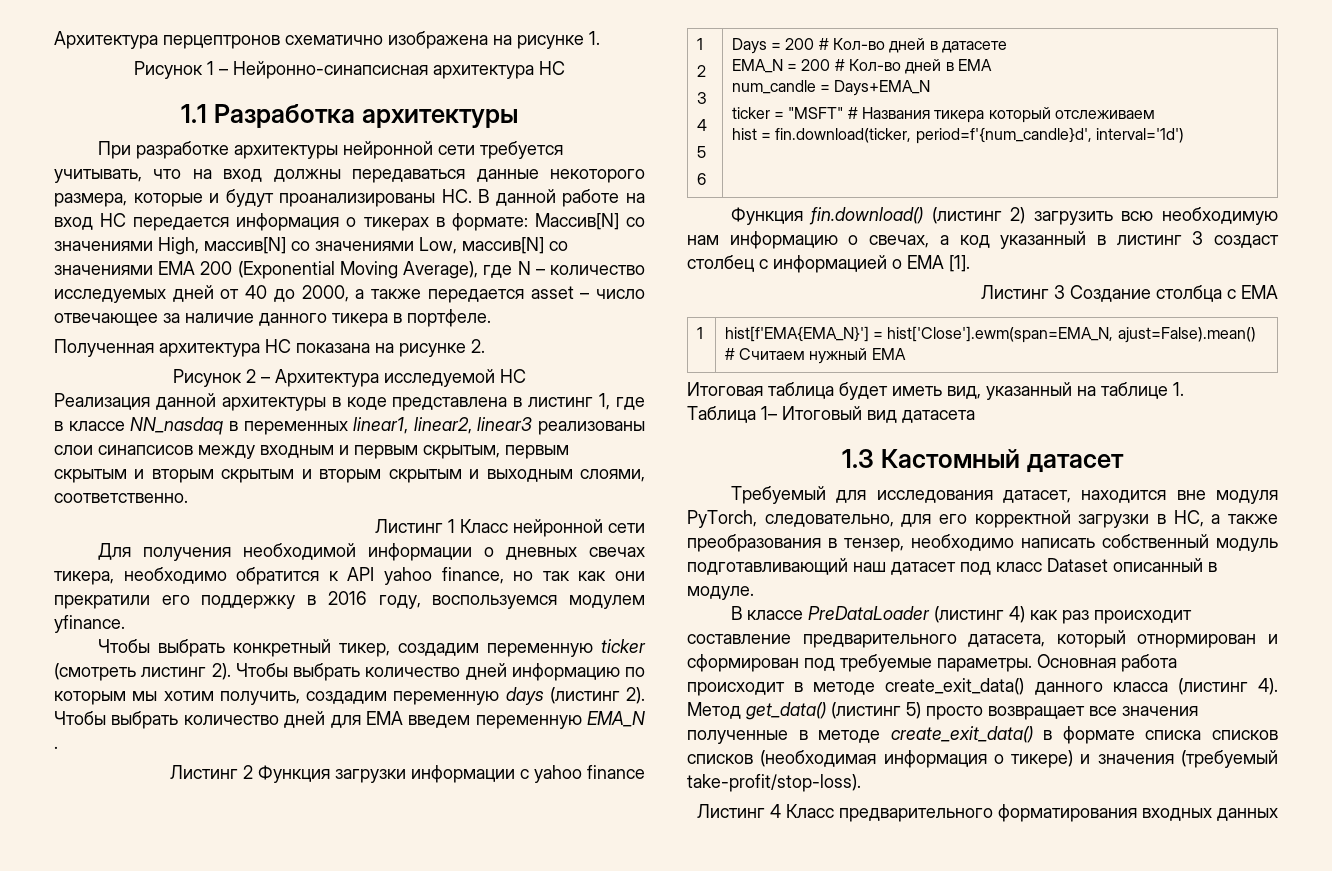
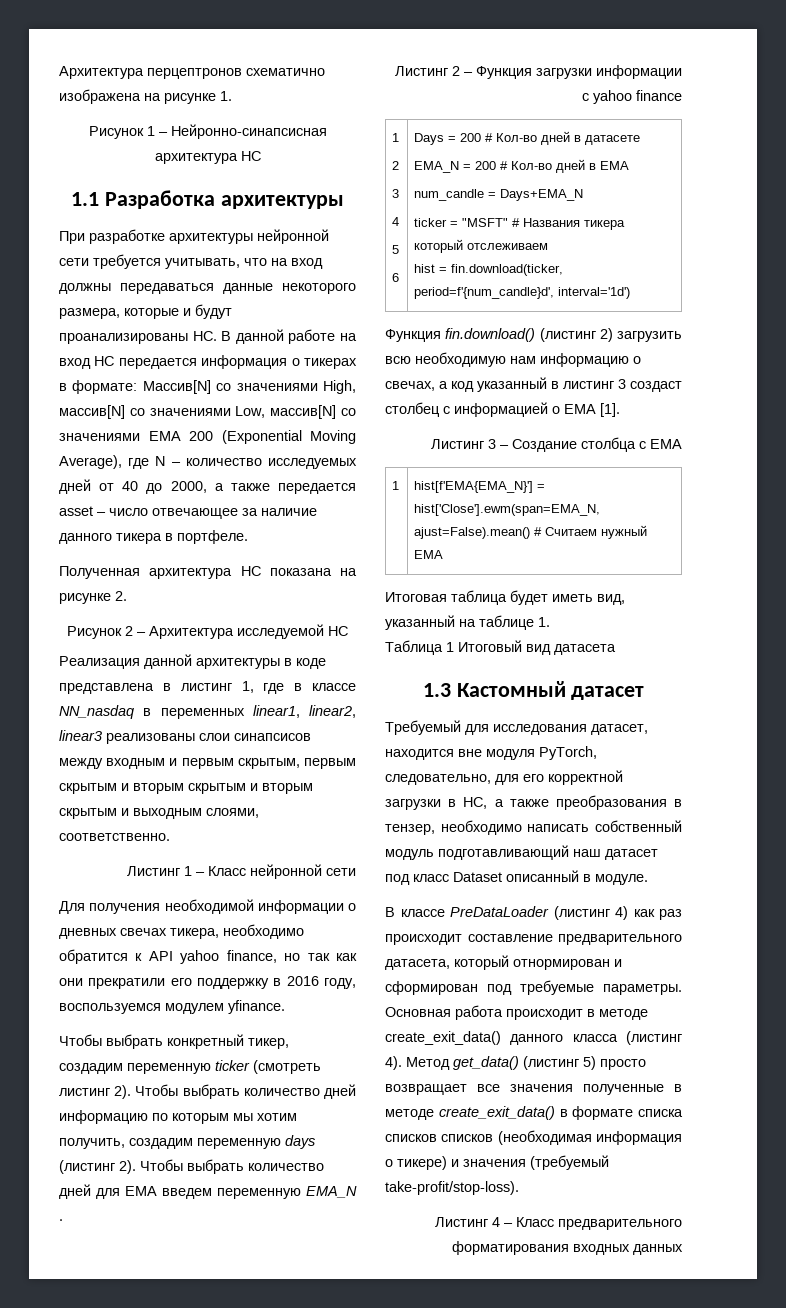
(455, 526) none -> [196,872,205,876] –
(253, 772) none -> [464,72,473,76] –
(1065, 292) none -> [500,445,509,449] –
[761,406,777,420] 1– -> [446,642,454,652] 1
(781, 811) none -> [504,1223,513,1227] –

